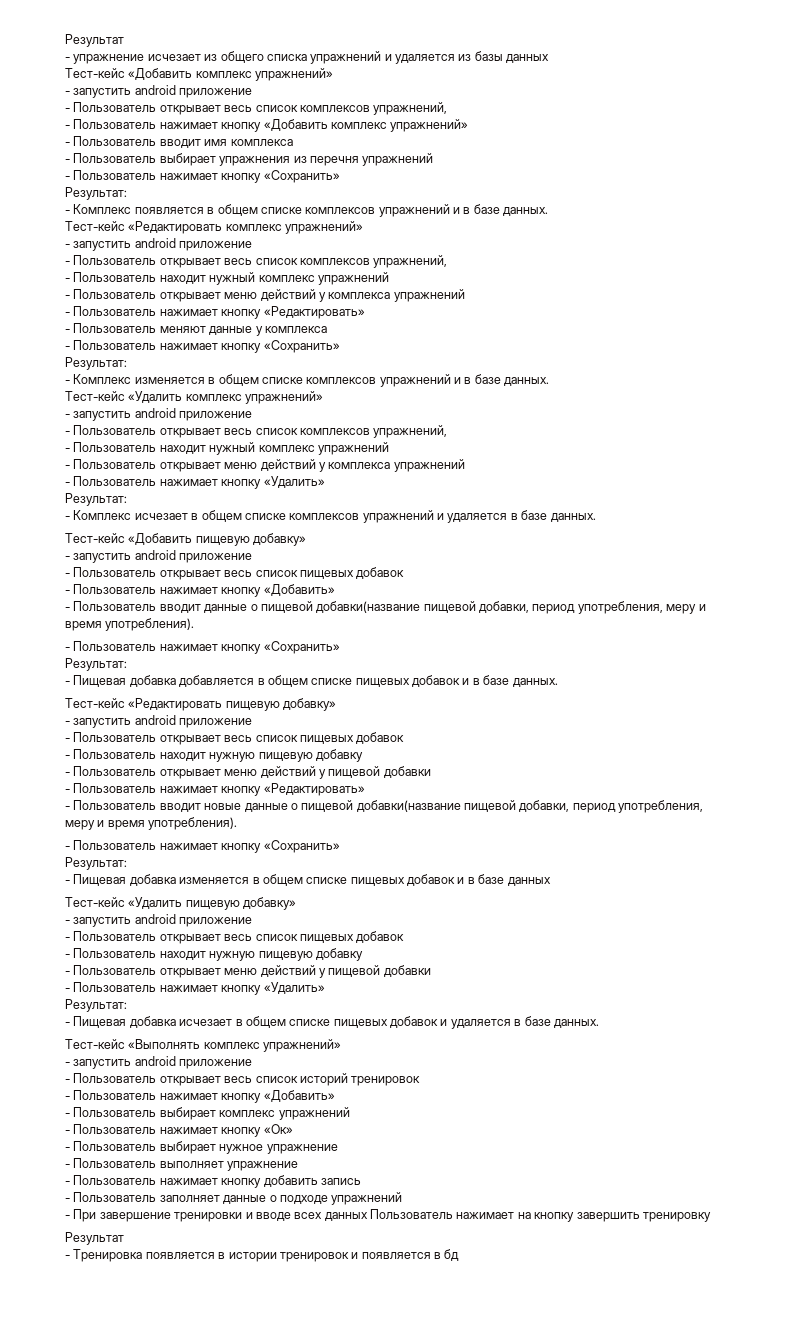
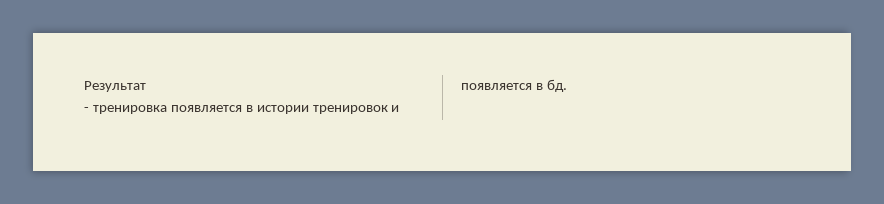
[65,34,124,47] [65,51,550,64] [65,68,334,81] [65,85,253,98] [65,102,448,115] [65,119,469,132] [65,136,293,148] [65,153,434,166] [65,170,340,183] [65,187,127,200] [65,204,549,217] [65,221,364,234] [65,238,253,251] [65,255,448,268] [65,272,389,285] [65,289,465,302] [65,306,365,319] [65,323,327,336] [65,340,340,353] [65,357,127,370] [65,374,550,387] [65,391,324,404] [65,408,253,421] [65,425,448,438] [65,442,389,455] [65,459,465,472] [65,476,325,489] [65,493,127,506] [65,510,596,523] [65,533,307,546] [65,550,253,563] [65,567,405,580] [65,584,335,597] [65,601,706,614] [65,618,195,631] [65,641,340,654] [65,658,127,671] [65,675,558,687] [65,698,337,711] [65,715,253,728] [65,732,405,745] [65,749,363,762] [65,766,431,779] [65,783,365,796] [65,800,704,813] [65,817,238,830] [65,840,340,853] [65,857,127,870] [65,874,551,886] [65,897,297,910] [65,914,253,927] [65,931,405,944] [65,948,363,961] [65,965,431,978] [65,982,325,995] [65,999,127,1012] [65,1016,599,1029] [65,1039,342,1052] [65,1056,253,1069] [65,1073,421,1086] [65,1090,335,1103] [65,1107,350,1120] [65,1124,293,1137] [65,1141,338,1154] [65,1158,299,1171] [65,1175,361,1188] [65,1192,403,1205] [65,1209,711,1222] [65,1232,124,1245] [65,1249,143,1262] Результат // - упражнение исчезает из общего списка упражнений и удаляется из базы данных // Тест-кейс «Добавить комплекс упражнений» // - запустить android приложение // - Пользователь открывает весь список комплексов упражнений, // - Пользователь нажимает кнопку «Добавить комплекс упражнений» // - Пользователь вводит имя комплекса // - Пользователь выбирает упражнения из перечня упражнений // - Пользователь нажимает кнопку «Сохранить» // Результат: // - Комплекс появляется в общем списке комплексов упражнений и в базе данных. // Тест-кейс «Редактировать комплекс упражнений» // - запустить android приложение // - Пользователь открывает весь список комплексов упражнений, // - Пользователь находит нужный комплекс упражнений // - Пользователь открывает меню действий у комплекса упражнений // - Пользователь нажимает кнопку «Редактировать» // - Пользователь меняют данные у комплекса // - Пользователь нажимает кнопку «Сохранить» // Результат: // - Комплекс изменяется в общем списке комплексов упражнений и в базе данных. // Тест-кейс «Удалить комплекс упражнений» // - запустить android приложение // - Пользователь открывает весь список комплексов упражнений, // - Пользователь находит нужный комплекс упражнений // - Пользователь открывает меню действий у комплекса упражнений // - Пользователь нажимает кнопку «Удалить» // Результат: // - Комплекс исчезает в общем списке комплексов упражнений и удаляется в базе данных. // Тест-кейс «Добавить пищевую добавку» // - запустить android приложение // - Пользователь открывает весь список пищевых добавок // - Пользователь нажимает кнопку «Добавить» // - Пользователь вводит данные о пищевой добавки(название пищевой добавки, период употребления, меру и время употребления). // - Пользователь нажимает кнопку «Сохранить» // Результат: // - Пищевая добавка добавляется в общем списке пищевых добавок и в базе данных. // Тест-кейс «Редактировать пищевую добавку» // - запустить android приложение // - Пользователь открывает весь список пищевых добавок // - Пользователь находит нужную пищевую добавку // - Пользователь открывает меню действий у пищевой добавки // - Пользователь нажимает кнопку «Редактировать» // - Пользователь вводит новые данные о пищевой добавки(название пищевой добавки, период употребления, меру и время употребления). // - Пользователь нажимает кнопку «Сохранить» // Результат: // - Пищевая добавка изменяется в общем списке пищевых добавок и в базе данных // Тест-кейс «Удалить пищевую добавку» // - запустить android приложение // - Пользователь открывает весь список пищевых добавок // - Пользователь находит нужную пищевую добавку // - Пользователь открывает меню действий у пищевой добавки // - Пользователь нажимает кнопку «Удалить» // Результат: // - Пищевая добавка исчезает в общем списке пищевых добавок и удаляется в базе данных. // Тест-кейс «Выполнять комплекс упражнений» // - запустить android приложение // - Пользователь открывает весь список историй тренировок // - Пользователь нажимает кнопку «Добавить» // - Пользователь выбирает комплекс упражнений // - Пользователь нажимает кнопку «Ок» // - Пользователь выбирает нужное упражнение // - Пользователь выполняет упражнение // - Пользователь нажимает кнопку добавить запись // - Пользователь заполняет данные о подходе упражнений // - При завершение тренировки и вводе всех данных Пользователь нажимает на кнопку завершить тренировку // Результат // - Тренировка -> [84,81,146,92] [84,105,167,114] Результат // - тренировка
[444,1249,460,1261] бд -> [546,79,567,92] бд.

